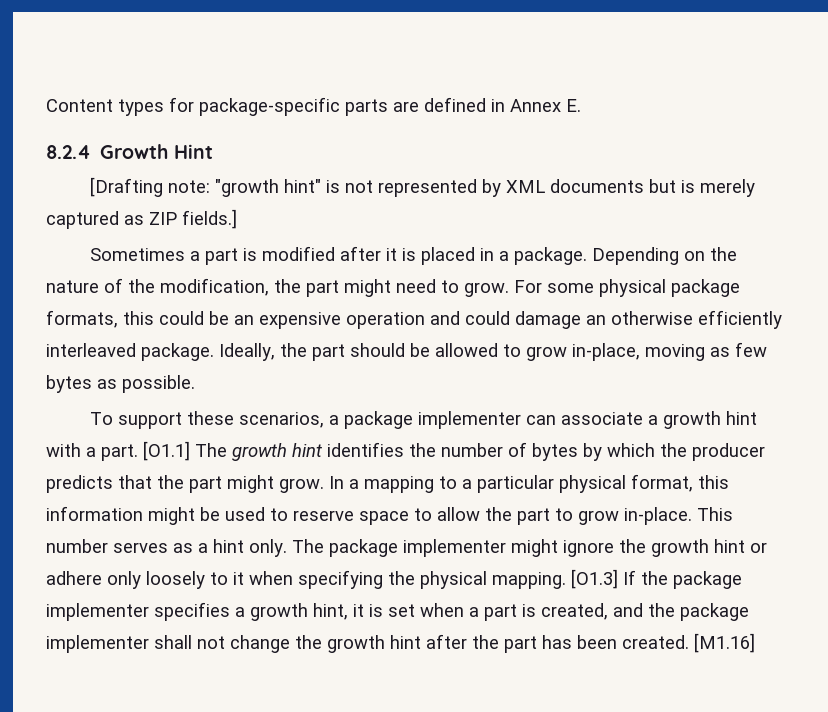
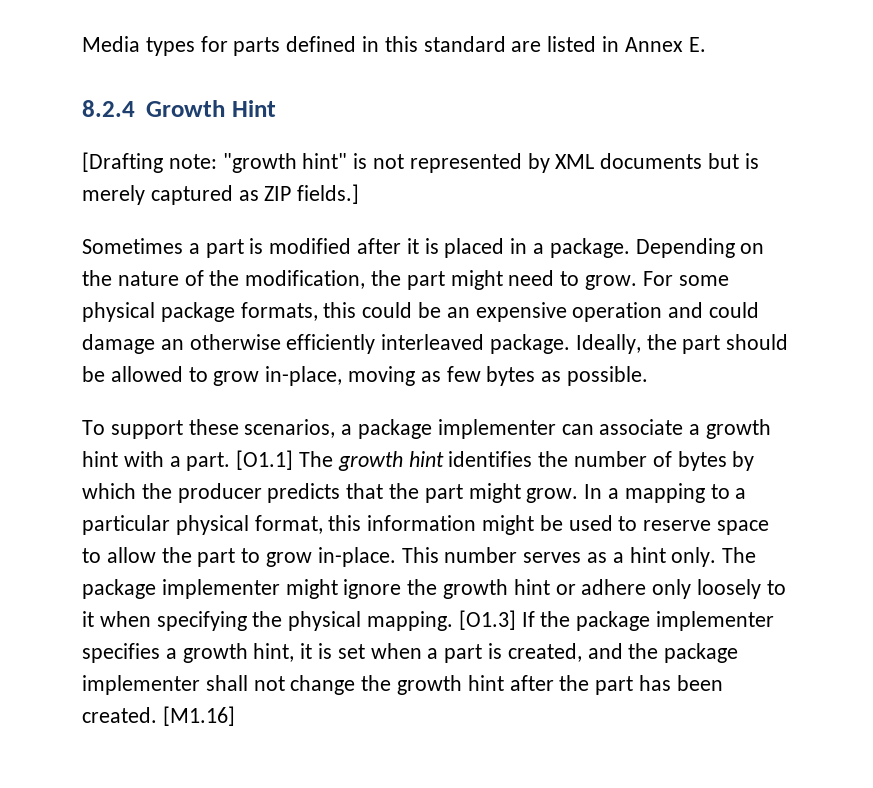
[46,99,113,112] Content -> [82,36,140,52] Media
[199,97,486,116] package-specific parts are defined -> [233,36,597,56] parts defined in this standard are listed

